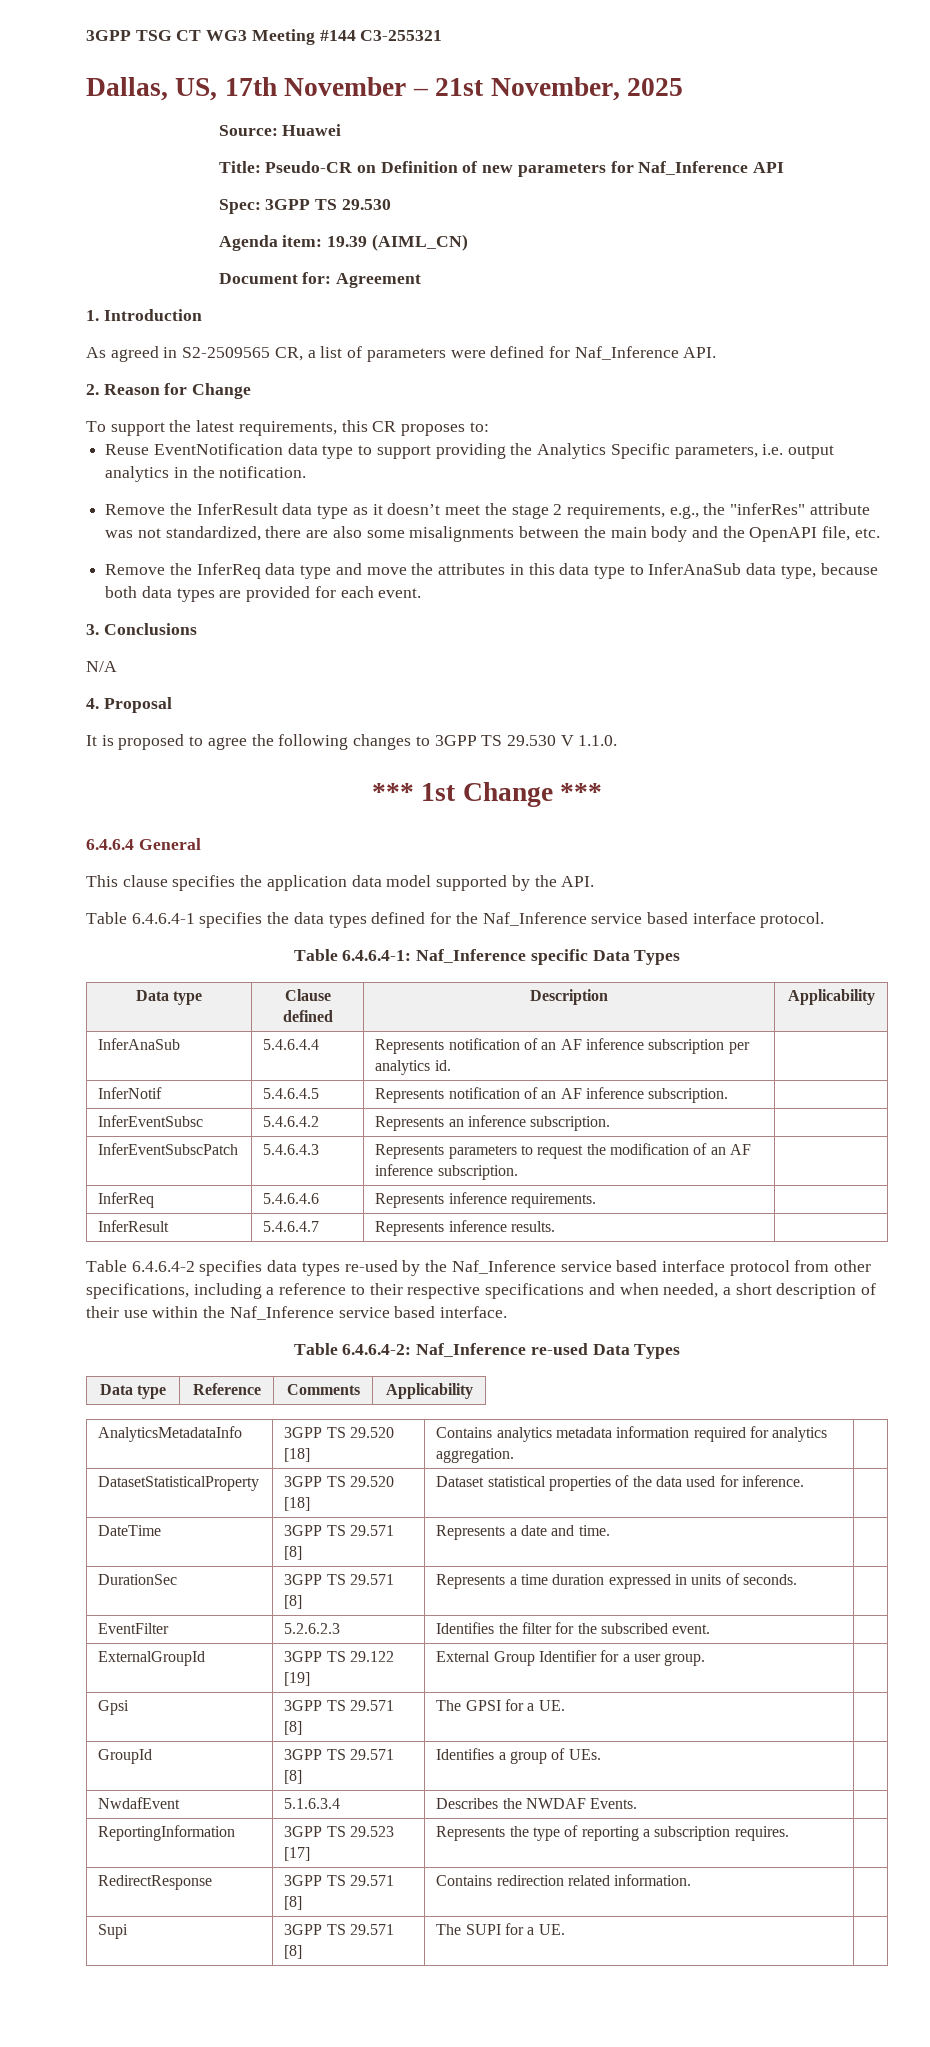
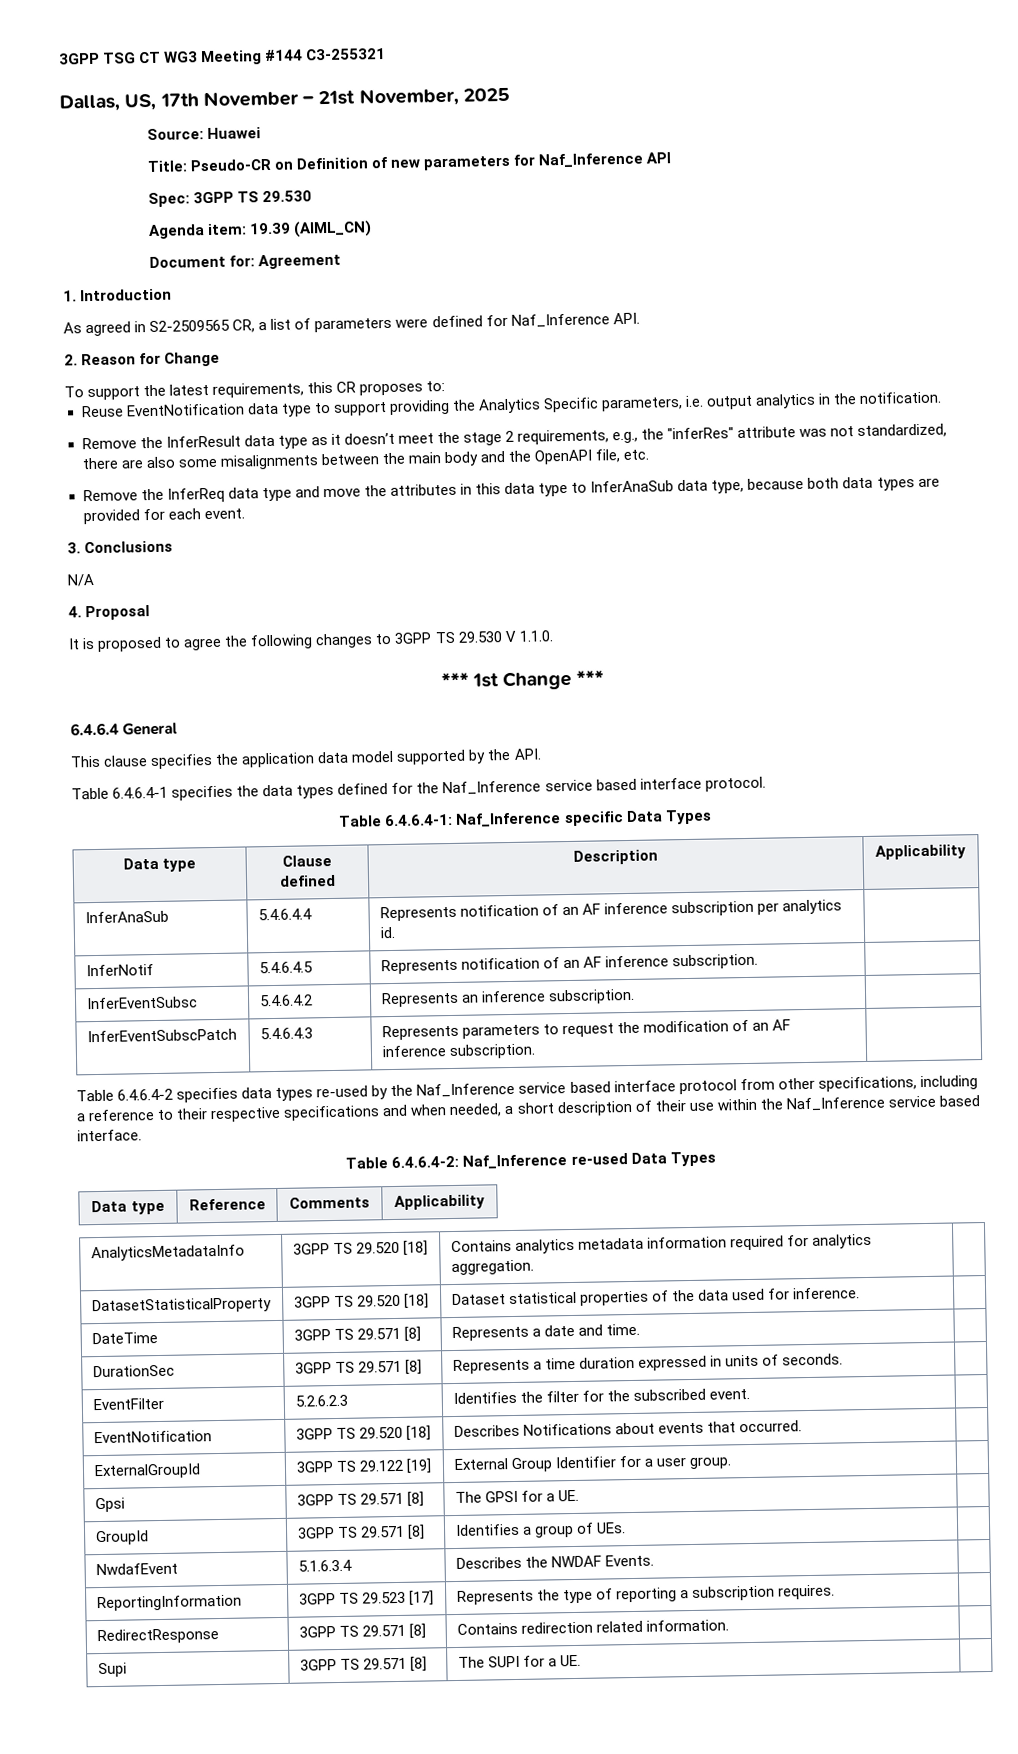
[98,1192,155,1208] [263,1193,320,1204] [375,1192,597,1208] [98,1220,170,1232] [263,1221,320,1232] [375,1220,556,1236] // InferReq | 5.4.6.4.6 | Represents inference requirements. | // InferResult | 5.4.6.4.7 | Represents inference results. | -> (536, 1051) none
(711, 1629) none -> [93,1430,212,1444] [295,1425,432,1441] [453,1420,803,1438] // EventNotification | 3GPP TS 29.520 [18] | Describes Notifications about events that occurred. |

